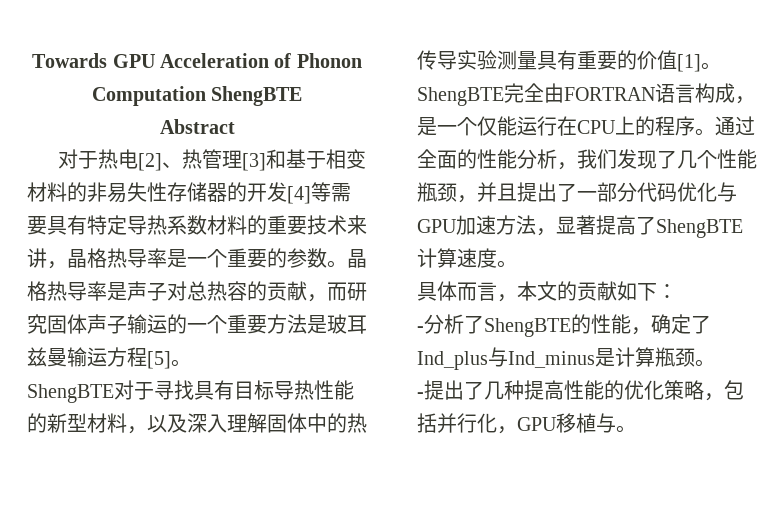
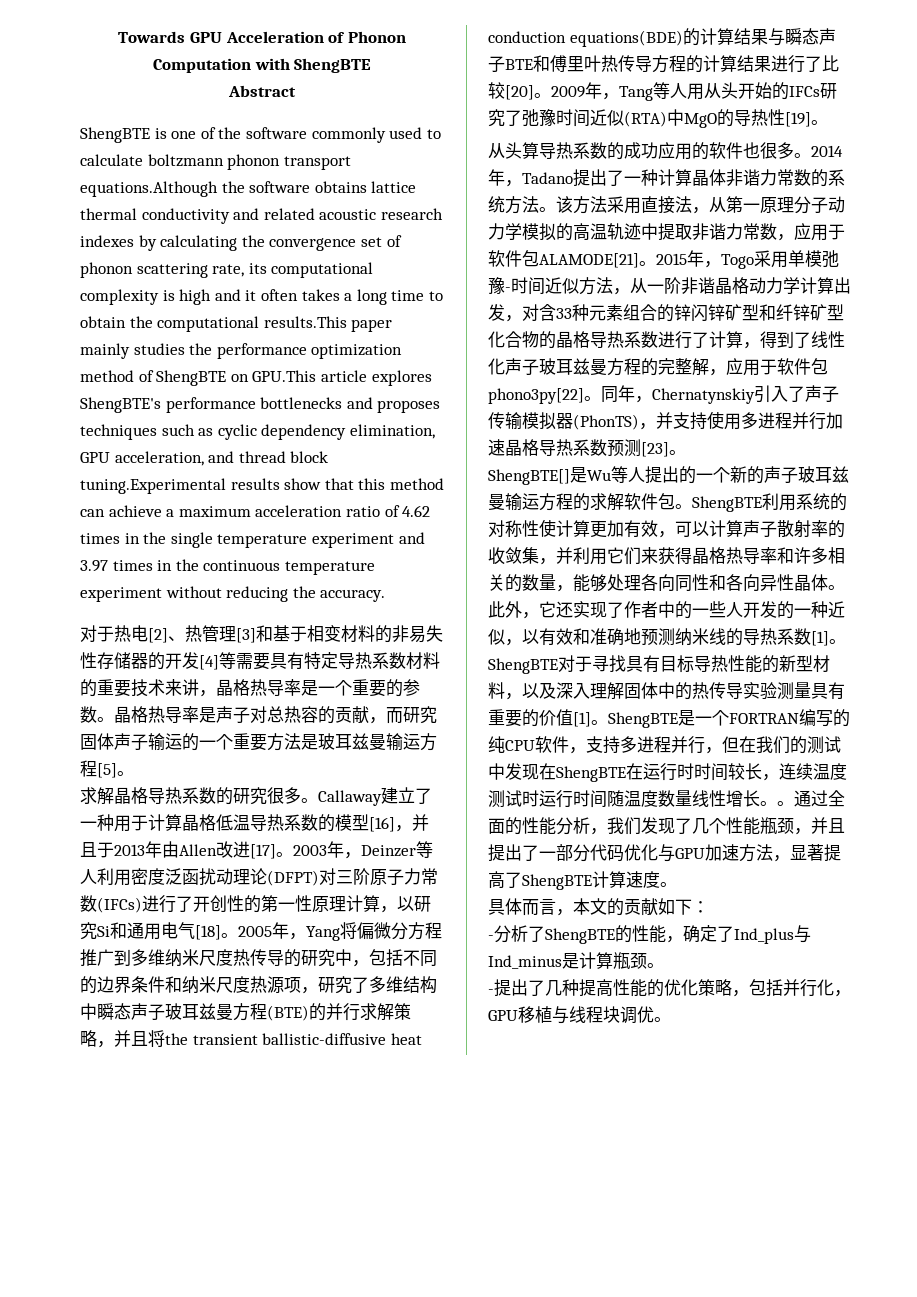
(206, 96) none -> [254,58,290,70] with
(235, 126) none -> [80,127,441,143] [80,154,351,170] [80,181,417,197] [80,208,443,224] [80,235,402,251] [80,262,374,278] [80,289,443,305] [80,316,393,332] [80,343,403,359] [80,370,432,386] [80,397,441,413] [80,424,435,440] [80,451,329,466] [80,478,444,494] [80,505,431,517] [80,532,425,548] [80,559,375,575] [80,586,386,602] // ShengBTE is one of the software commonly used to calculate boltzmann phonon transport equations.Although the software obtains lattice thermal conductivity and related acoustic research indexes by calculating the convergence set of phonon scattering rate, its computational complexity is high and it often takes a long time to obtain the computational results.This paper mainly studies the performance optimization method of ShengBTE on GPU.This article explores ShengBTE's performance bottlenecks and proposes techniques such as cyclic dependency elimination, GPU acceleration, and thread block tuning.Experimental results show that this method can achieve a maximum acceleration ratio of 4.62 times in the single temperature experiment and 3.97 times in the continuous temperature experiment without reducing the accuracy.
(191, 363) none -> [80,787,432,806] [80,814,429,832] [80,841,433,859] [80,868,438,886] [80,895,431,913] [80,922,442,941] [80,949,437,967] [80,976,437,994] [80,1003,411,1021] [80,1030,422,1048] [488,28,836,47] [488,55,839,73] [488,82,837,101] [488,109,828,128] [488,142,843,160] [488,169,845,187] [488,196,845,214] [488,223,845,241] [488,250,839,269] [488,277,851,295] [488,304,844,322] [488,331,845,349] [488,358,828,376] [488,385,839,404] [488,411,843,430] [488,439,686,457] [488,466,849,485] [488,493,847,512] [488,519,845,538] [488,547,845,565] [488,574,845,592] [488,601,845,619] [488,628,846,646] 求解晶格导热系数的研究很多。Callaway建立了一种用于计算晶格低温导热系数的模型[16]，并且于2013年由Allen改进[17]。2003年，Deinzer等人利用密度泛函扰动理论(DFPT)对三阶原子力常数(IFCs)进行了开创性的第一性原理计算，以研究Si和通用电气[18]。2005年，Yang将偏微分方程推广到多维纳米尺度热传导的研究中，包括不同的边界条件和纳米尺度热源项，研究了多维结构中瞬态声子玻耳兹曼方程(BTE)的并行求解策略，并且将the transient ballistic-diffusive heat conduction equations(BDE)的计算结果与瞬态声子BTE和傅里叶热传导方程的计算结果进行了比较[20]。2009年，Tang等人用从头开始的IFCs研究了弛豫时间近似(RTA)中MgO的导热性[19]。 // 从头算导热系数的成功应用的软件也很多。2014年，Tadano提出了一种计算晶体非谐力常数的系统方法。该方法采用直接法，从第一原理分子动力学模拟的高温轨迹中提取非谐力常数，应用于软件包ALAMODE[21]。2015年，Togo采用单模弛豫-时间近似方法，从一阶非谐晶格动力学计算出发，对含33种元素组合的锌闪锌矿型和纤锌矿型化合物的晶格导热系数进行了计算，得到了线性化声子玻耳兹曼方程的完整解，应用于软件包phono3py[22]。同年，Chernatynskiy引入了声子传输模拟器(PhonTS)，并支持使用多进程并行加速晶格导热系数预测[23]。 // ShengBTE[]是Wu等人提出的一个新的声子玻耳兹曼输运方程的求解软件包。ShengBTE利用系统的对称性使计算更加有效，可以计算声子散射率的收敛集，并利用它们来获得晶格热导率和许多相关的数量，能够处理各向同性和各向异性晶体。此外，它还实现了作者中的一些人开发的一种近似，以有效和准确地预测纳米线的导热系数[1]。
[504,83,755,104] [417,116,695,136] 完全由FORTRAN语言构成，是一个仅能运行在CPU上的程序 -> [678,709,850,727] [488,736,841,754] [488,763,847,782] [488,790,777,808] 是一个FORTRAN编写的纯CPU软件，支持多进程并行，但在我们的测试中发现在ShengBTE在运行时时间较长，连续温度测试时运行时间随温度数量线性增长。
(616, 423) none -> [569,1006,654,1024] 线程块调优

